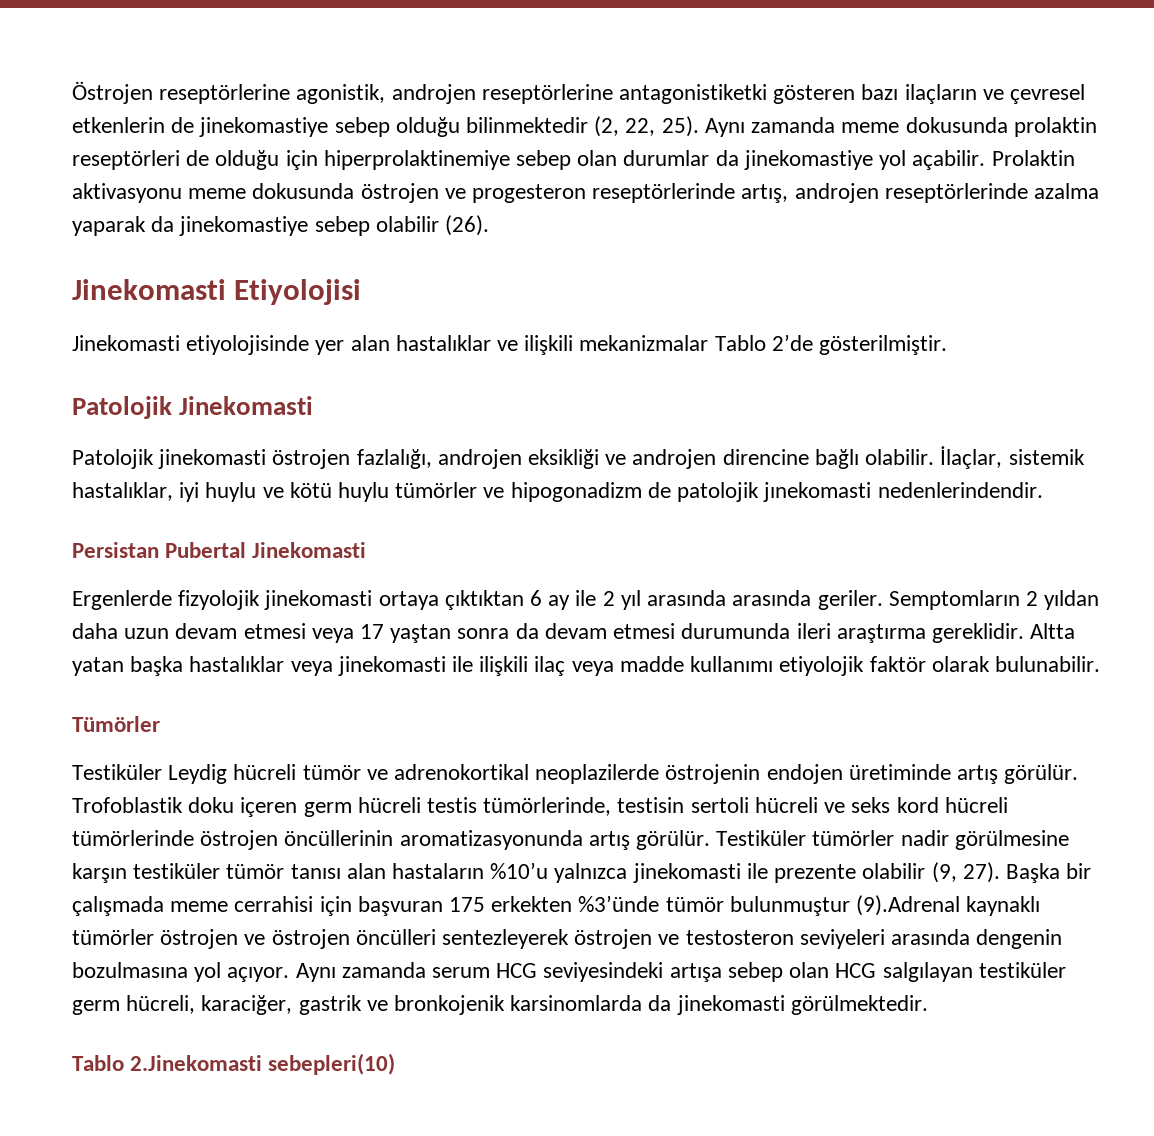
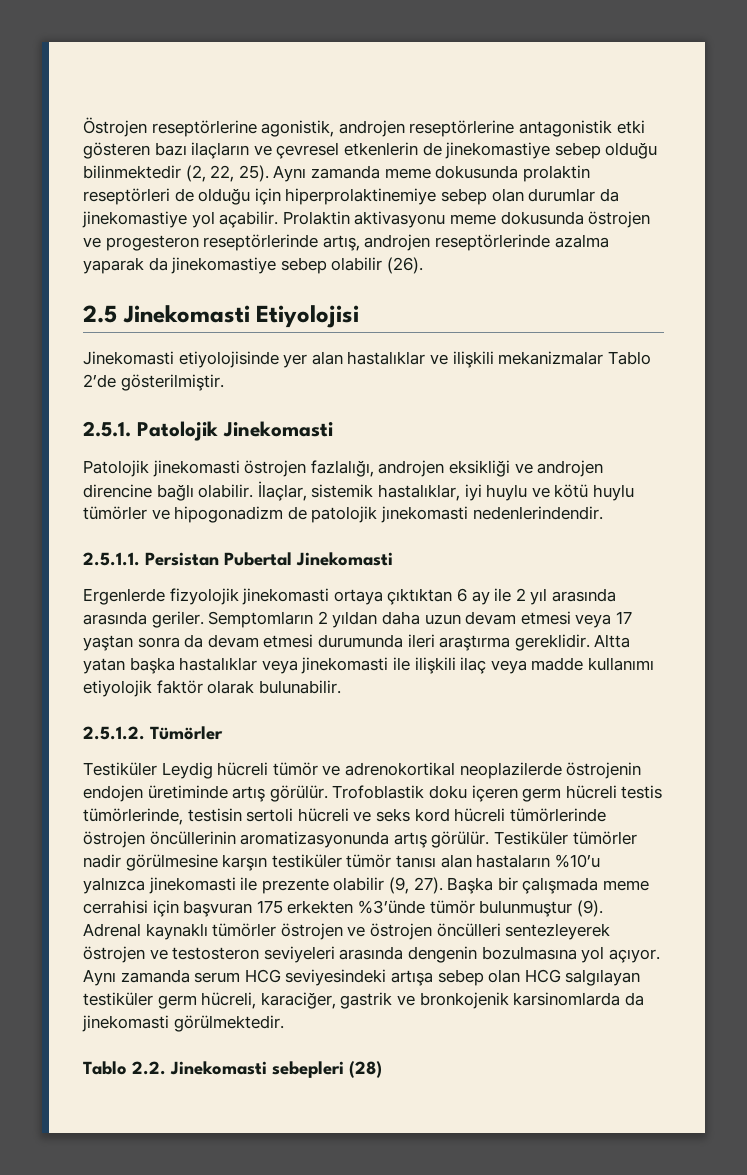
[619,84,768,104] antagonistiketki -> [518,120,645,137] antagonistik etki
(490, 225) none -> [83,305,117,323] 2.5
(948, 345) none -> [83,421,131,437] 2.5.1.
(1043, 490) none -> [83,552,140,566] 2.5.1.1.
(1100, 664) none -> [83,726,145,740] 2.5.1.2.
[856,895,961,916] (9).Adrenal -> [576,900,603,917] [83,923,141,937] (9). Adrenal
[130,1053,396,1075] 2.Jinekomasti sebepleri(10) -> [132,1061,382,1078] 2.2. Jinekomasti sebepleri (28)

